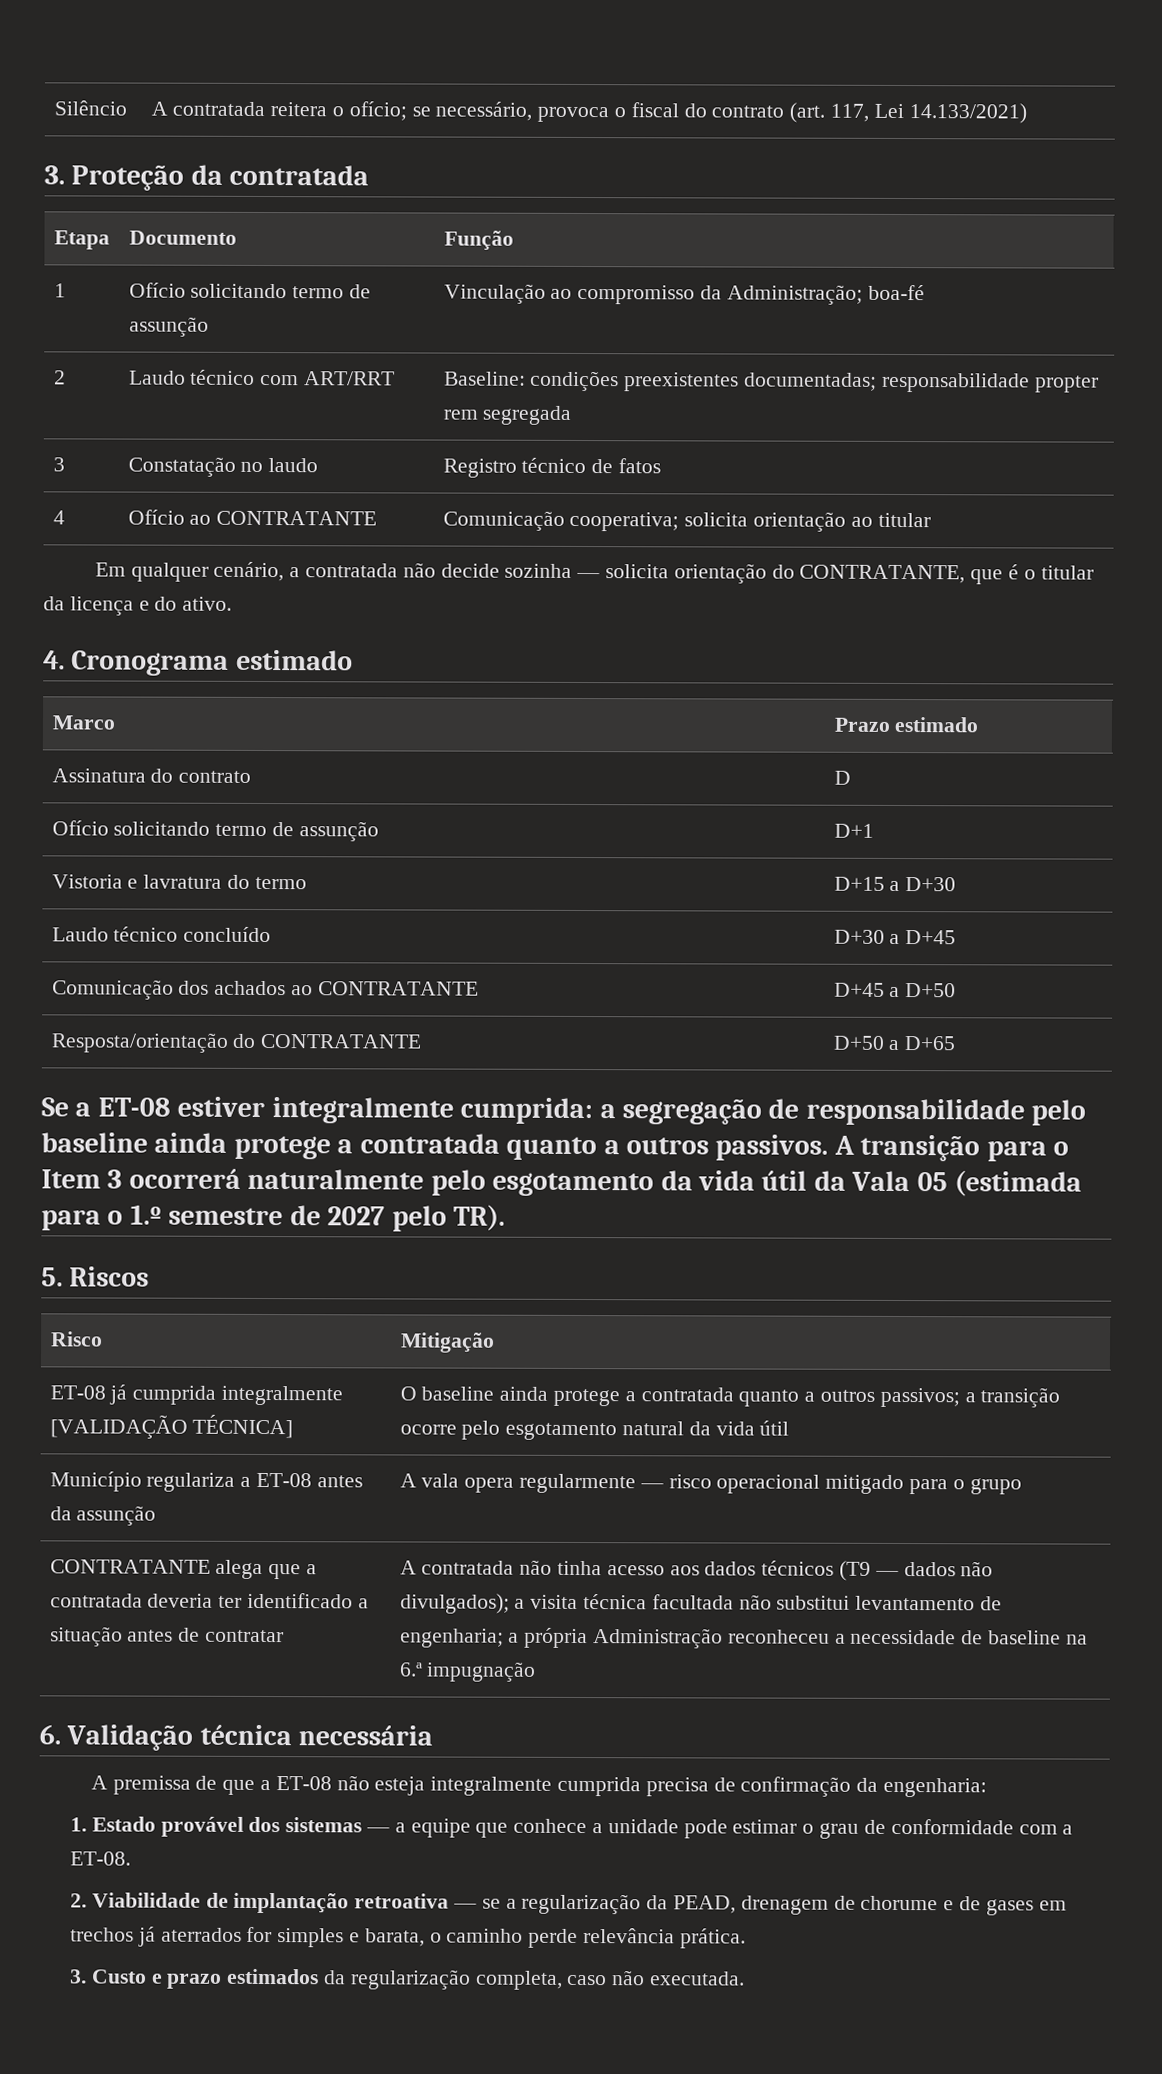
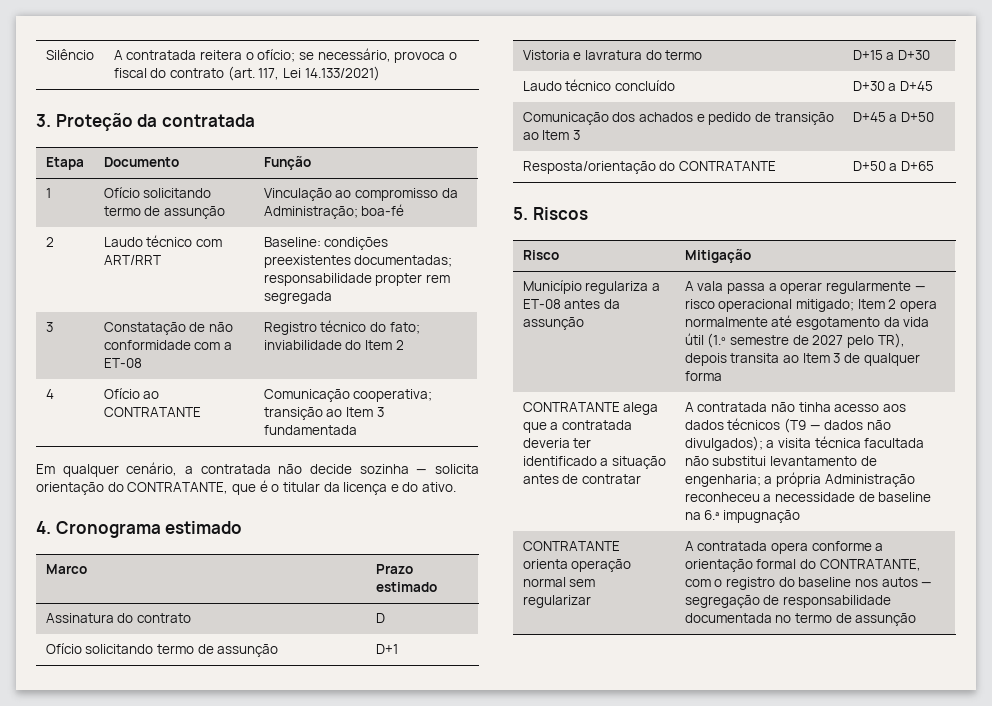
[240,458,319,473] [442,457,661,478] no laudo | Registro técnico de fatos -> [189,322,234,332] [103,340,233,350] [103,358,142,368] [263,320,420,335] [263,340,404,350] de não conformidade com a ET-08 | Registro técnico do fato; inviabilidade do Item 2
[684,511,931,532] solicita orientação ao titular -> [263,407,384,420] [263,425,357,435] transição ao Item 3 fundamentada
[290,981,479,996] ao CONTRATANTE -> [696,112,834,125] [522,130,581,140] e pedido de transição ao Item 3
[41,1096,1087,1126] [41,1132,1070,1162] [41,1168,1083,1197] [41,1204,505,1232] [41,1266,150,1287] [50,1331,103,1347] [400,1332,495,1353] [49,1384,343,1406] [49,1414,294,1439] [399,1386,1061,1408] [399,1420,790,1441] Se a ET-08 estiver integralmente cumprida: a segregação de responsabilidade pelo baseline ainda protege a contratada quanto a outros passivos. A transição para o Item 3 ocorrerá naturalmente pelo esgotamento da vida útil da Vala 05 (estimada para o 1.º semestre de 2027 pelo TR). // 5. Riscos // Risco | Mitigação // ET-08 já cumprida integralmente [VALIDAÇÃO TÉCNICA] | O baseline ainda protege a contratada quanto a outros passivos; a transição ocorre pelo esgotamento natural da vida útil -> [513,207,588,220] [522,250,559,260] [684,249,751,263] 5. Riscos // Risco | Mitigação
[464,1477,515,1493] opera -> [727,282,823,294] passa a operar
[825,1474,1022,1495] mitigado para o grupo -> [796,299,938,312] [684,315,930,330] [684,333,905,348] [684,353,920,366] [684,371,722,381] mitigado; Item 2 opera normalmente até esgotamento da vida útil (1.º semestre de 2027 pelo TR), depois transita ao Item 3 de qualquer forma
[39,1724,434,1751] [90,1775,987,1798] [70,1816,1074,1839] [70,1851,132,1866] [70,1892,1067,1916] [70,1926,746,1949] [70,1968,746,1990] // 6. Validação técnica necessária // A premissa de que a ET-08 não esteja integralmente cumprida precisa de confirmação da engenharia: // 1. Estado provável dos sistemas — a equipe que conhece a unidade pode estimar o grau de conformidade com a ET-08. // 2. Viabilidade de implantação retroativa — se a regularização da PEAD, drenagem de chorume e de gases em trechos já aterrados for simples e barata, o caminho perde relevância prática. // 3. Custo e prazo estimados da regularização completa, caso não executada. -> [522,541,620,551] [522,559,632,572] [522,577,596,587] [522,595,591,608] [684,541,884,554] [684,559,921,572] [684,577,933,590] [684,595,892,608] [684,613,917,626] // CONTRATANTE orienta operação normal sem regularizar | A contratada opera conforme a orientação formal do CONTRATANTE, com o registro do baseline nos autos — segregação de responsabilidade documentada no termo de assunção

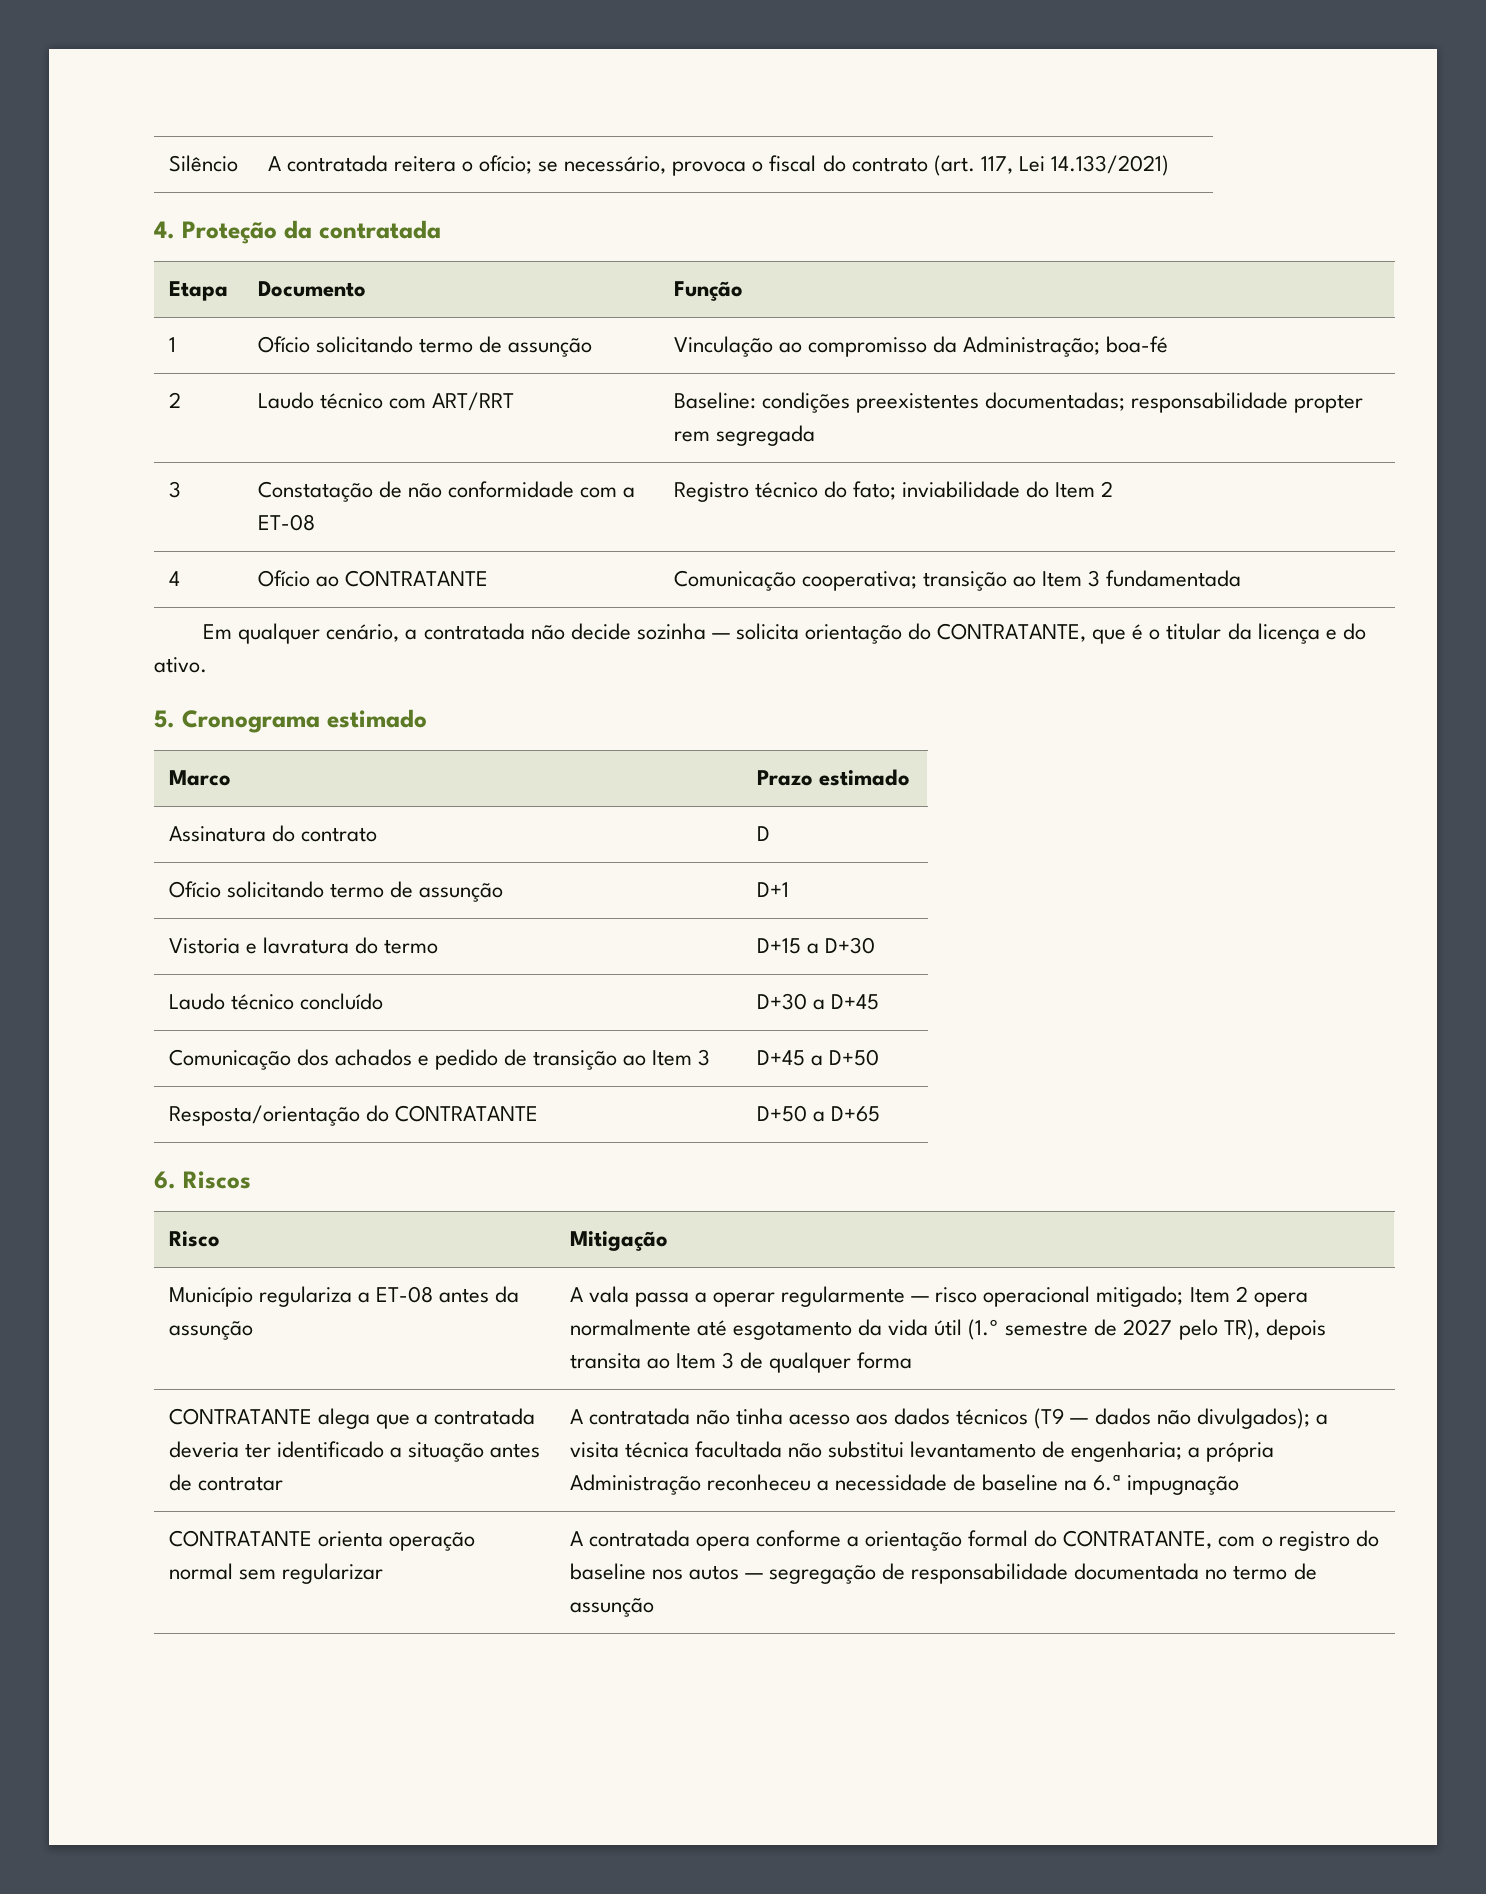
[36,114,51,127] 3. -> [154,221,175,239] 4.
[36,521,51,534] 4. -> [154,710,175,728] 5.
[513,207,528,220] 5. -> [154,1171,176,1189] 6.

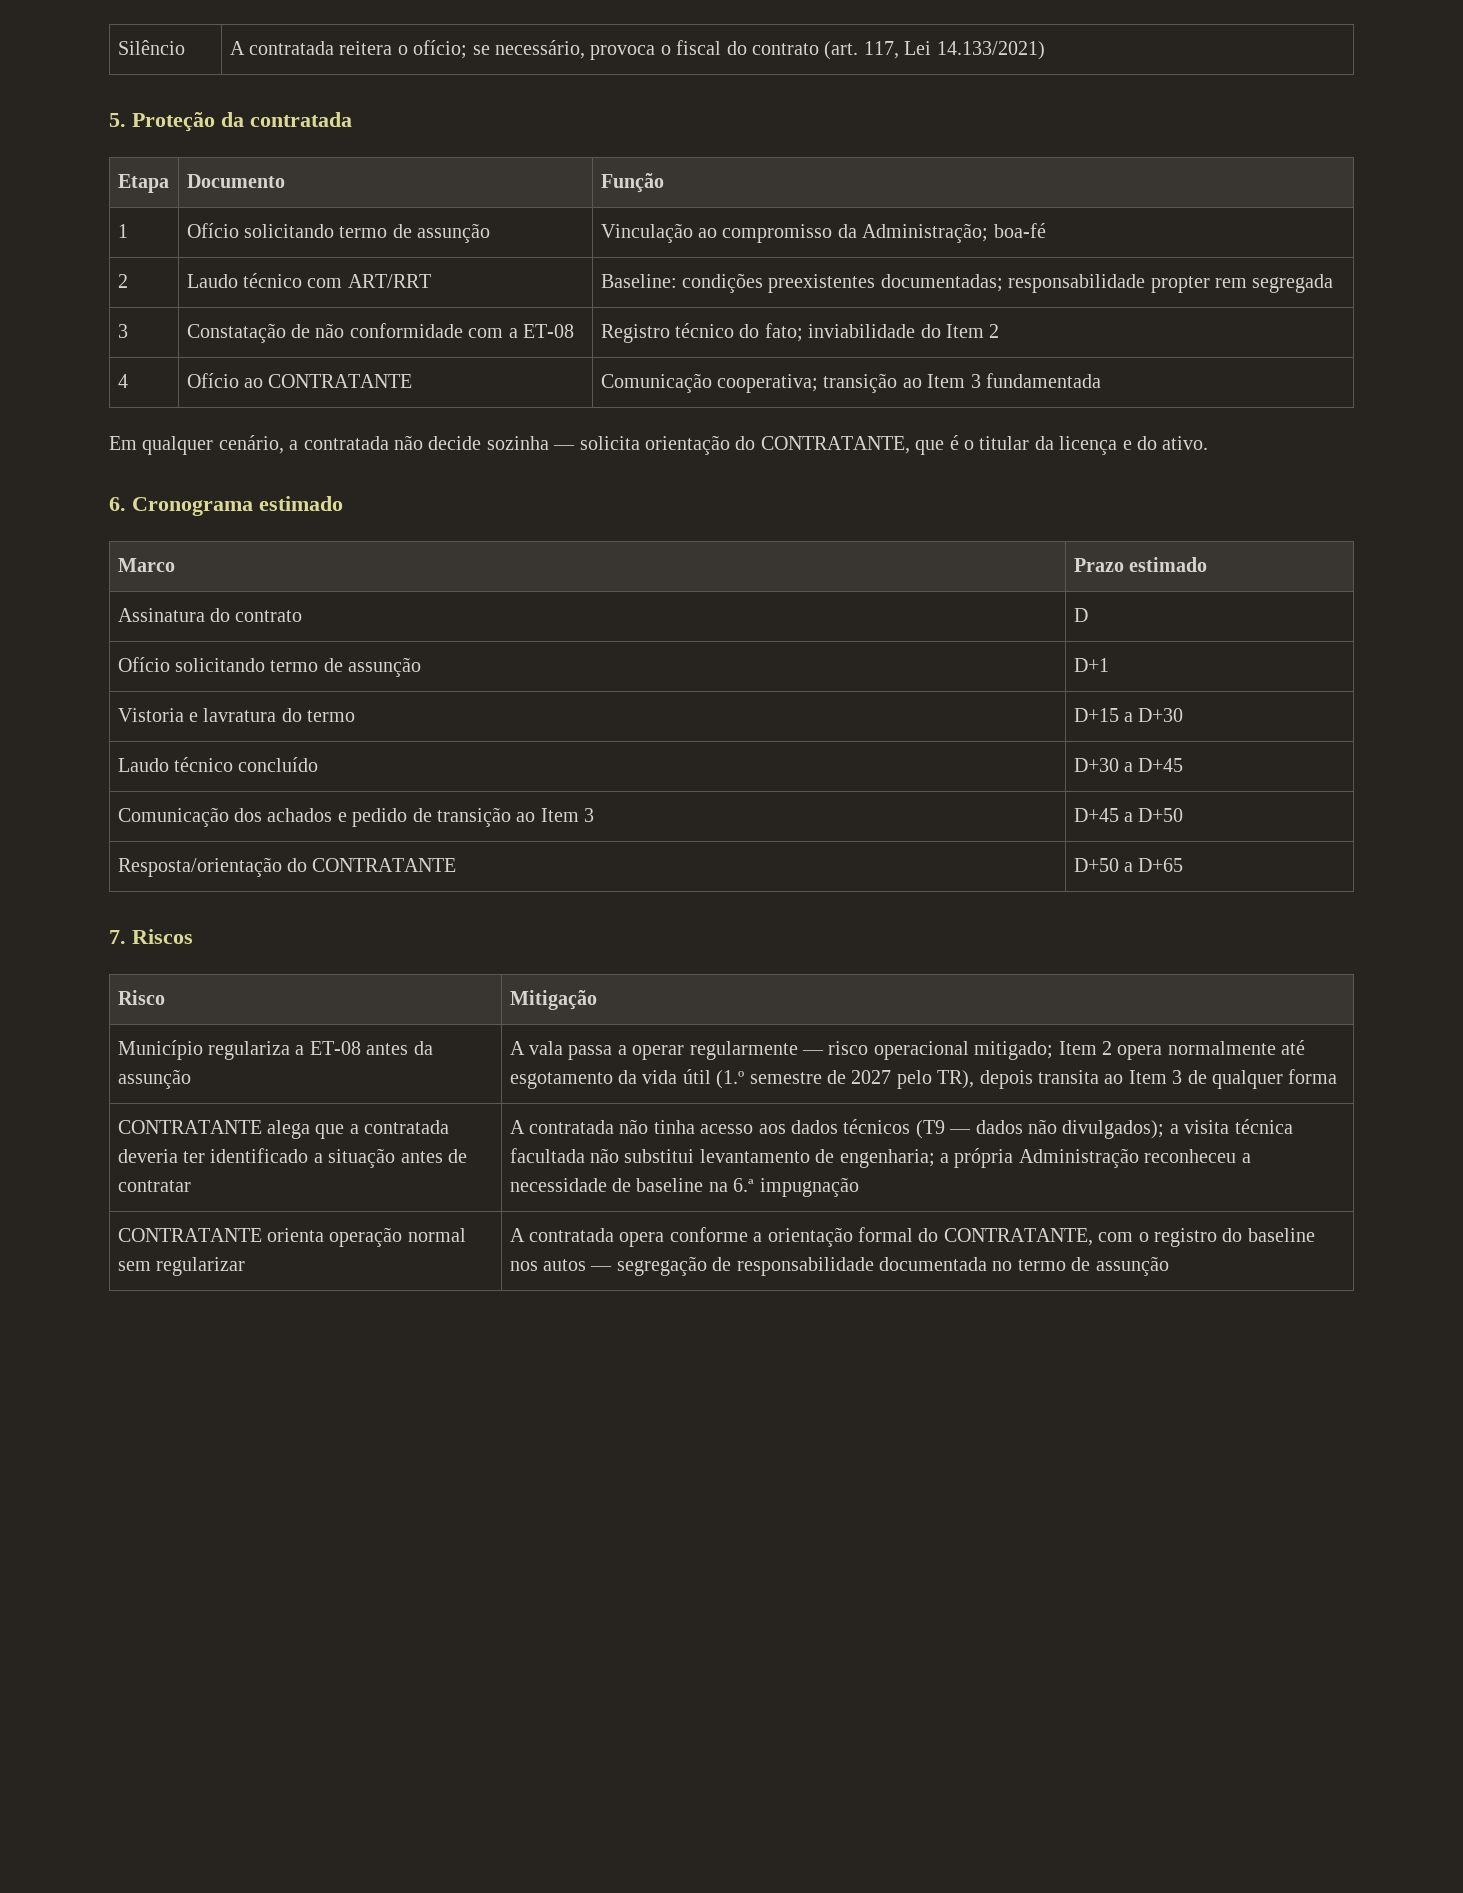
[154,221,175,239] 4. -> [109,113,126,127] 5.
[154,710,175,728] 5. -> [109,497,126,511] 6.
[154,1171,176,1189] 6. -> [109,930,126,944] 7.

